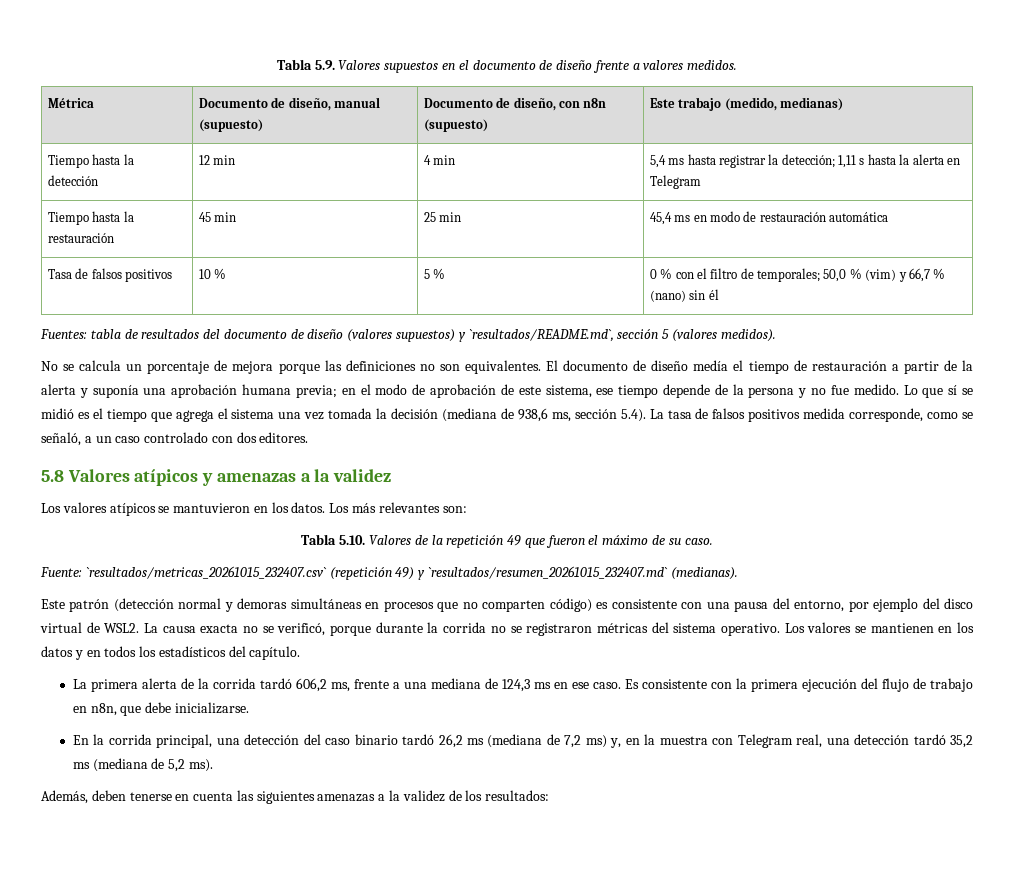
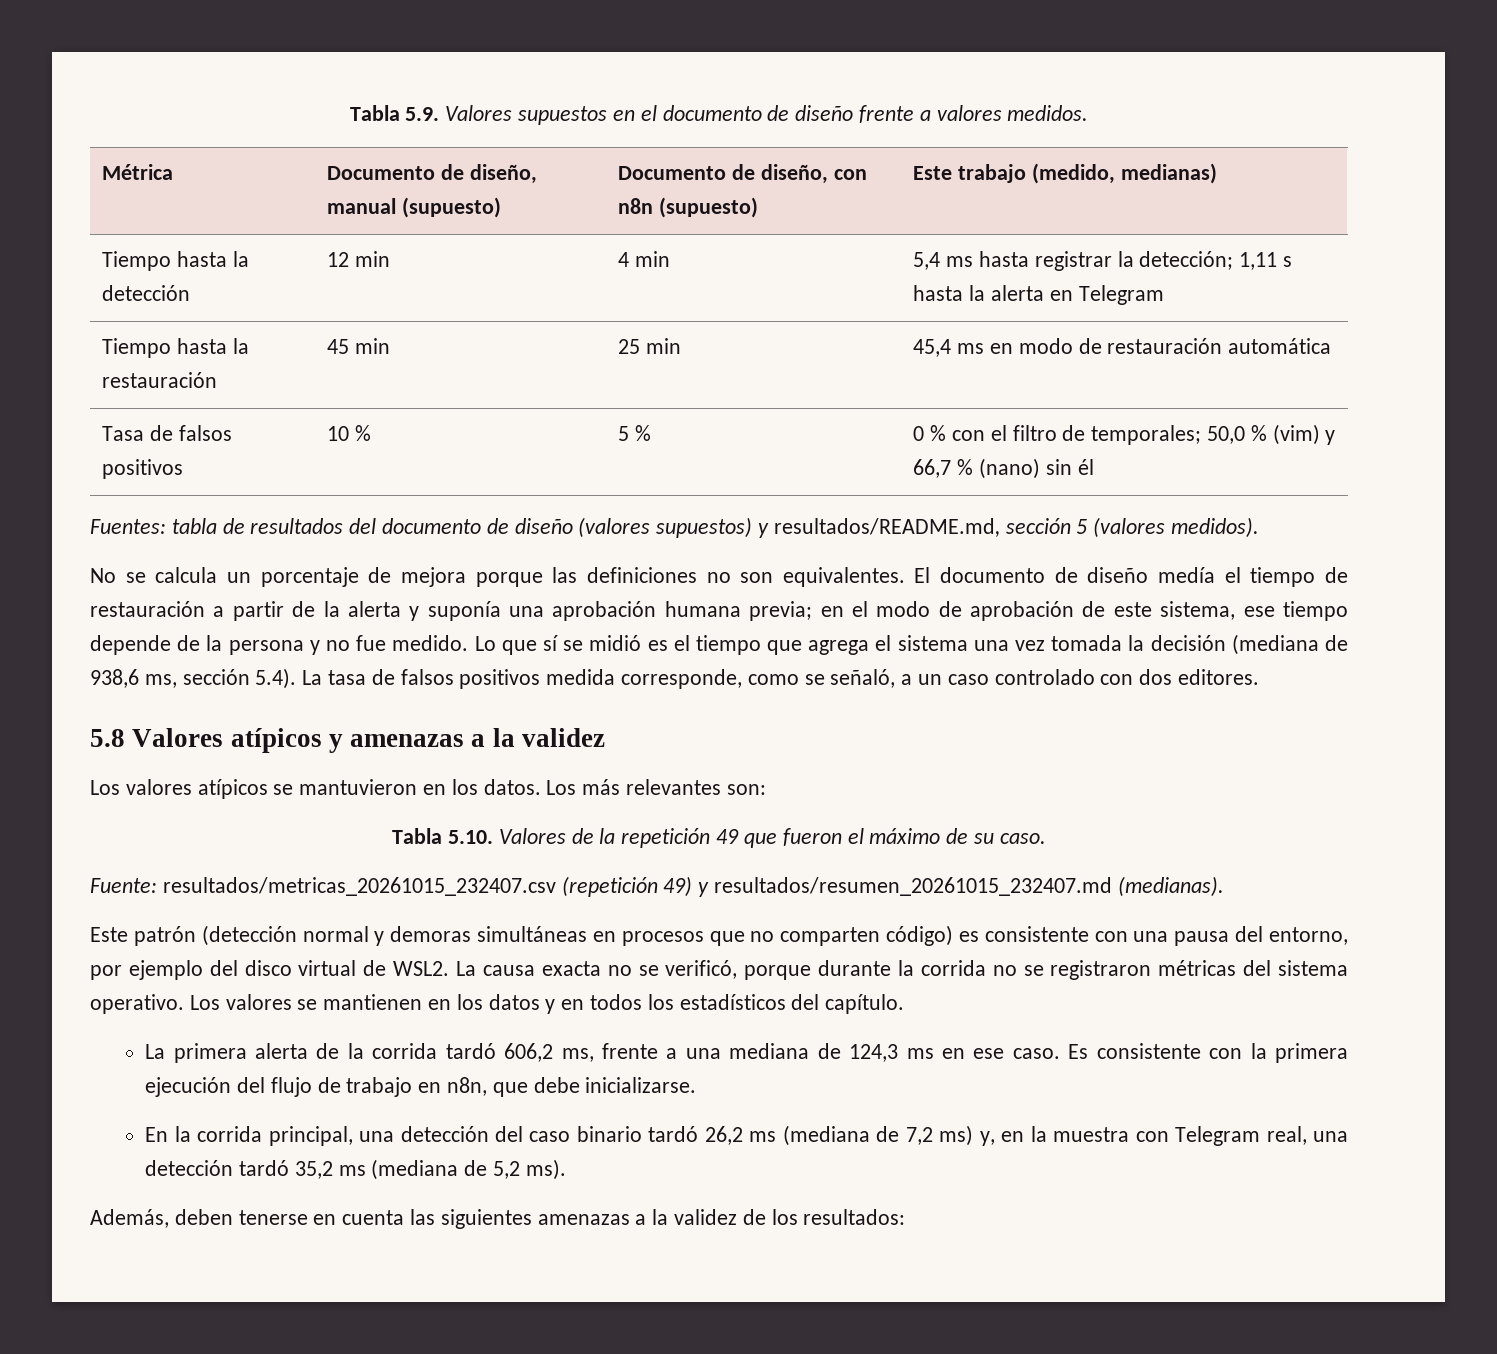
[468,329,614,342] `resultados/README.md`, -> [773,518,1000,537] resultados/README.md,
[85,566,327,579] `resultados/metricas_20261015_232407.csv` -> [162,877,556,896] resultados/metricas_20261015_232407.csv
[427,566,668,579] `resultados/resumen_20261015_232407.md` -> [714,877,1113,896] resultados/resumen_20261015_232407.md

